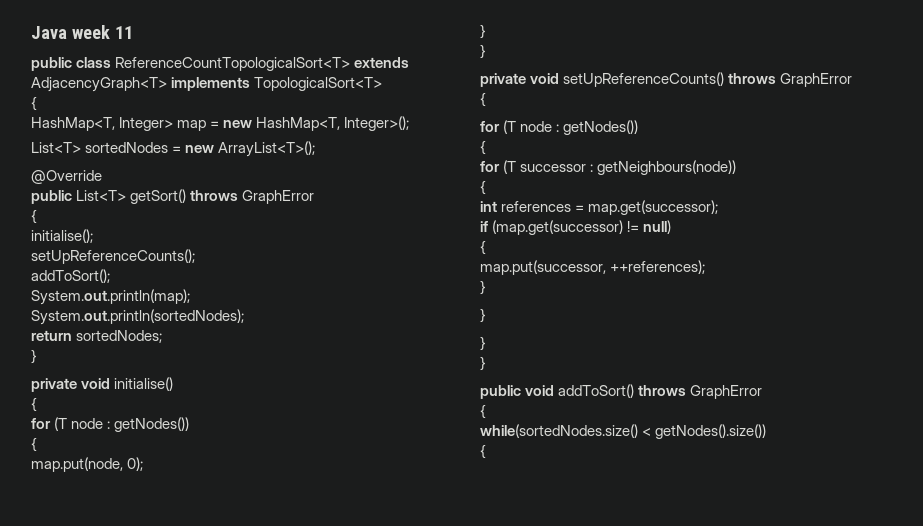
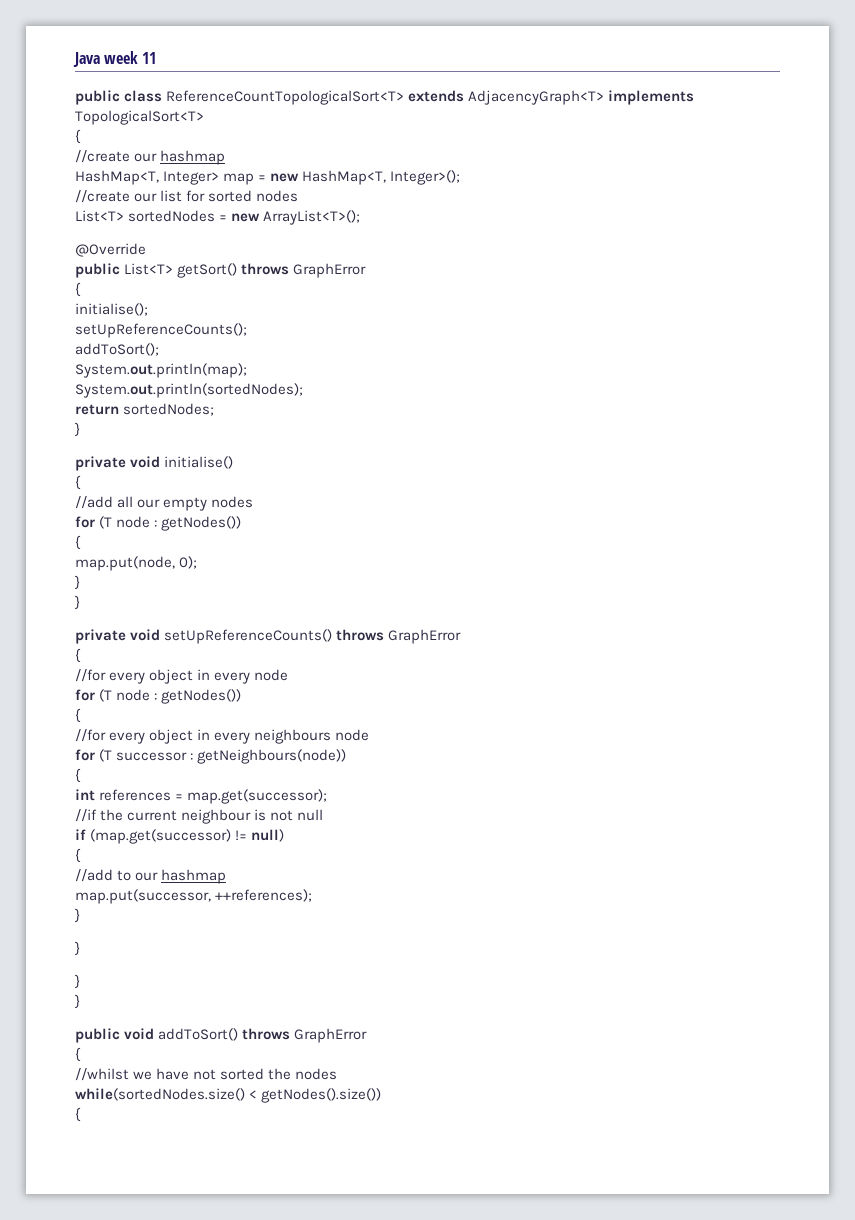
(37, 103) none -> [75,150,226,165] // //create our hashmap
(410, 123) none -> [75,190,299,203] // //create our list for sorted nodes
(37, 404) none -> [75,496,254,511] // //add all our empty nodes
[480,120,639,135] [480,140,486,155] // for (T node : getNodes()) // { -> [75,669,289,684] [75,689,242,704] [75,708,81,723] [75,729,370,744] // //for every object in every node // for (T node : getNodes()) // { // //for every object in every neighbours node
(719, 207) none -> [75,809,324,824] // //if the current neighbour is not null
(486, 247) none -> [75,869,227,884] // //add to our hashmap
(486, 411) none -> [75,1068,338,1081] // //whilst we have not sorted the nodes

